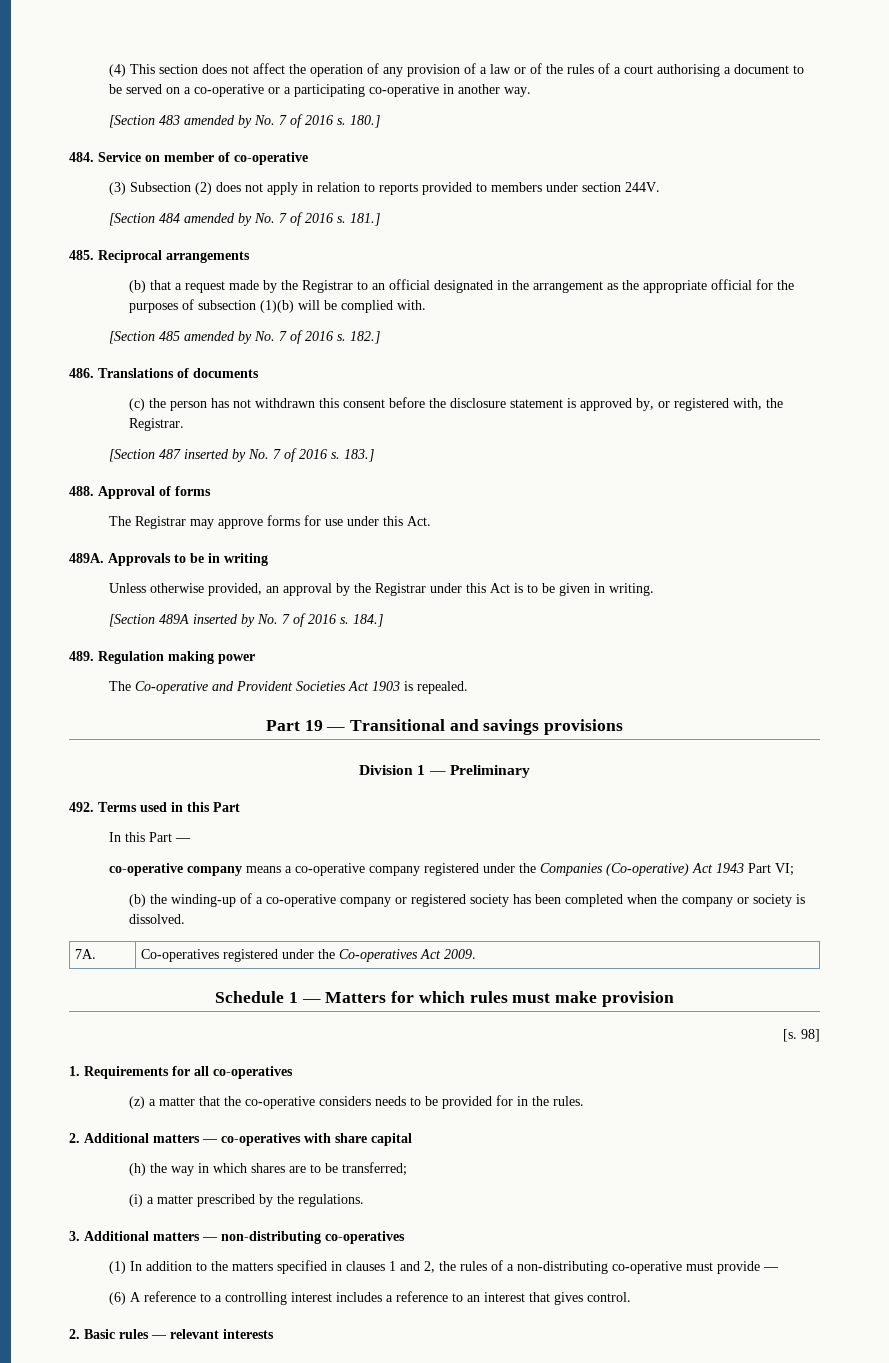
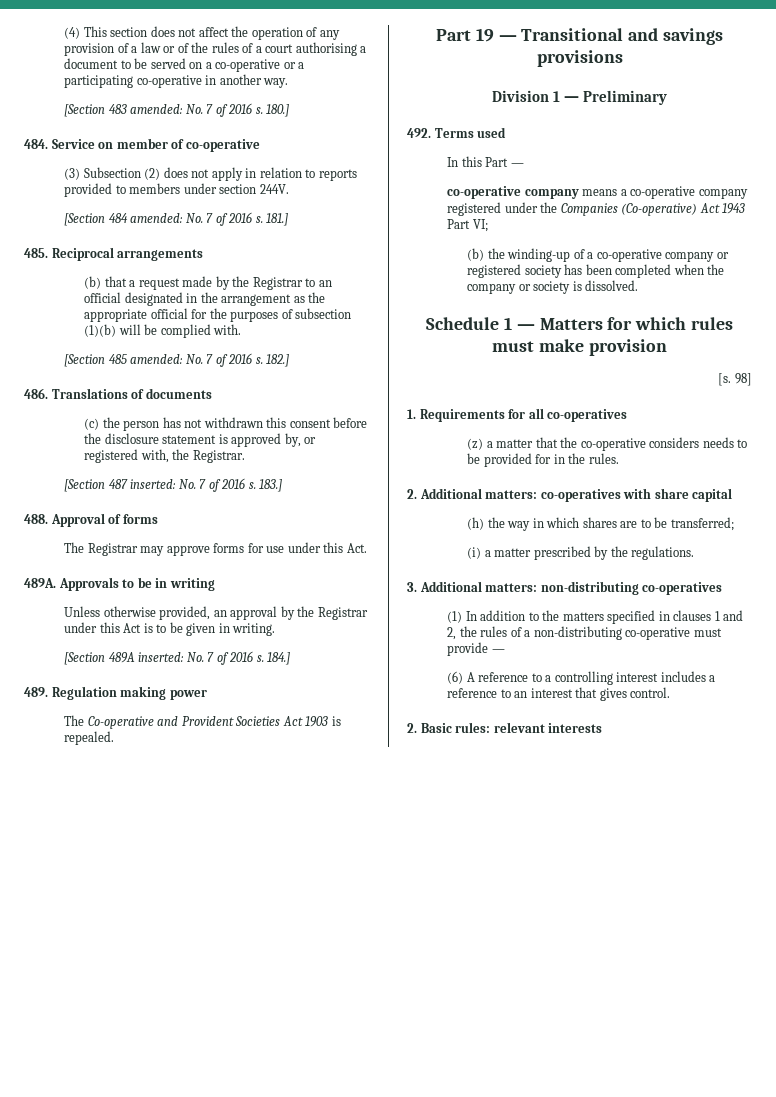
[184,115,253,128] amended by -> [130,104,184,114] amended:
[184,213,253,226] amended by -> [130,213,184,223] amended:
[184,331,253,344] amended by -> [130,354,184,364] amended:
[184,449,247,462] inserted by -> [130,479,177,489] inserted:
[193,614,256,627] inserted by -> [138,652,185,662] inserted:
[171,802,240,812] in this Part -> (507, 132) none
[75,949,97,959] [141,949,477,962] // 7A. | Co-operatives registered under the Co-operatives Act 2009. -> (639, 285) none
[153,1134,218,1143] matters — -> [485,490,538,499] matters:
[153,1232,218,1241] matters — -> [485,583,538,592] matters:
[119,1329,167,1339] rules — -> [455,722,491,733] rules:

